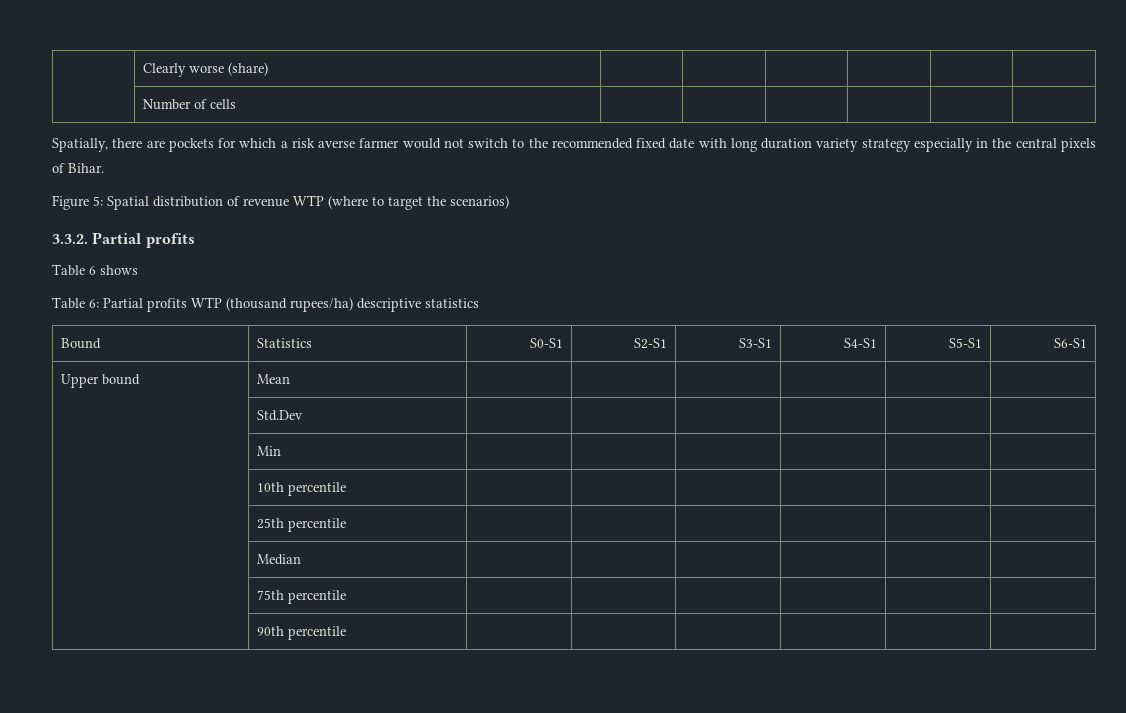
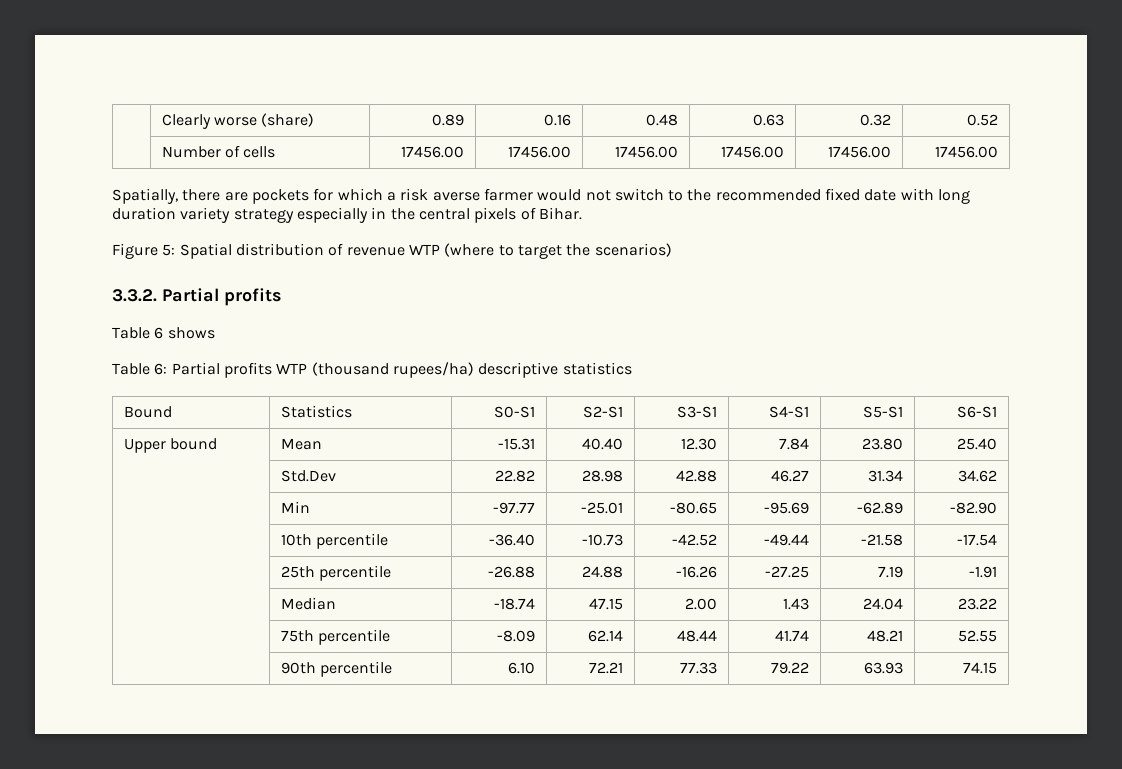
[143,99,237,110] | | | | | // | Number of cells | | | | | | -> [432,114,465,126] [544,114,572,126] [646,114,679,126] [753,114,785,126] [860,114,892,126] [967,114,999,126] [161,145,276,158] [401,146,465,158] [508,146,572,158] [615,146,679,158] [721,146,785,158] [828,146,892,158] [935,146,999,158] 0.89 | 0.16 | 0.48 | 0.63 | 0.32 | 0.52 // | Number of cells | 17456.00 | 17456.00 | 17456.00 | 17456.00 | 17456.00 | 17456.00
[257,410,304,421] [257,446,282,456] [257,482,347,496] [257,518,347,532] [257,554,302,565] [257,590,347,604] [257,626,347,640] | | | | | // | Std.Dev | | | | | | // | Min | | | | | | // | 10th percentile | | | | | | // | 25th percentile | | | | | | // | Median | | | | | | // | 75th percentile | | | | | | // | 90th percentile | | | | | | -> [498,438,536,450] [582,438,624,450] [681,438,718,450] [779,438,810,450] [862,438,904,450] [957,438,998,450] [280,470,336,482] [495,470,536,482] [582,470,624,482] [676,470,718,482] [771,470,810,482] [868,470,904,482] [958,470,998,482] [280,501,310,513] [493,502,536,514] [581,502,624,514] [670,502,718,514] [764,502,810,514] [857,502,904,514] [950,502,998,514] [280,533,389,549] [489,534,536,546] [582,534,624,546] [672,534,718,546] [764,534,810,546] [861,534,904,546] [957,534,998,546] [280,565,392,581] [488,566,536,578] [582,566,624,578] [676,566,718,578] [765,566,810,578] [878,566,904,578] [969,566,998,578] [280,597,336,610] [494,598,536,610] [589,598,624,610] [685,598,718,610] [783,598,810,610] [863,598,904,610] [958,598,998,610] [280,629,391,645] [497,630,536,642] [588,630,624,642] [677,630,718,642] [775,630,810,642] [867,630,904,642] [958,630,998,642] [280,661,393,677] [508,662,536,674] [589,662,624,674] [680,662,718,674] [771,662,810,674] [864,662,904,674] [963,662,998,674] -15.31 | 40.40 | 12.30 | 7.84 | 23.80 | 25.40 // | Std.Dev | 22.82 | 28.98 | 42.88 | 46.27 | 31.34 | 34.62 // | Min | -97.77 | -25.01 | -80.65 | -95.69 | -62.89 | -82.90 // | 10th percentile | -36.40 | -10.73 | -42.52 | -49.44 | -21.58 | -17.54 // | 25th percentile | -26.88 | 24.88 | -16.26 | -27.25 | 7.19 | -1.91 // | Median | -18.74 | 47.15 | 2.00 | 1.43 | 24.04 | 23.22 // | 75th percentile | -8.09 | 62.14 | 48.44 | 41.74 | 48.21 | 52.55 // | 90th percentile | 6.10 | 72.21 | 77.33 | 79.22 | 63.93 | 74.15

